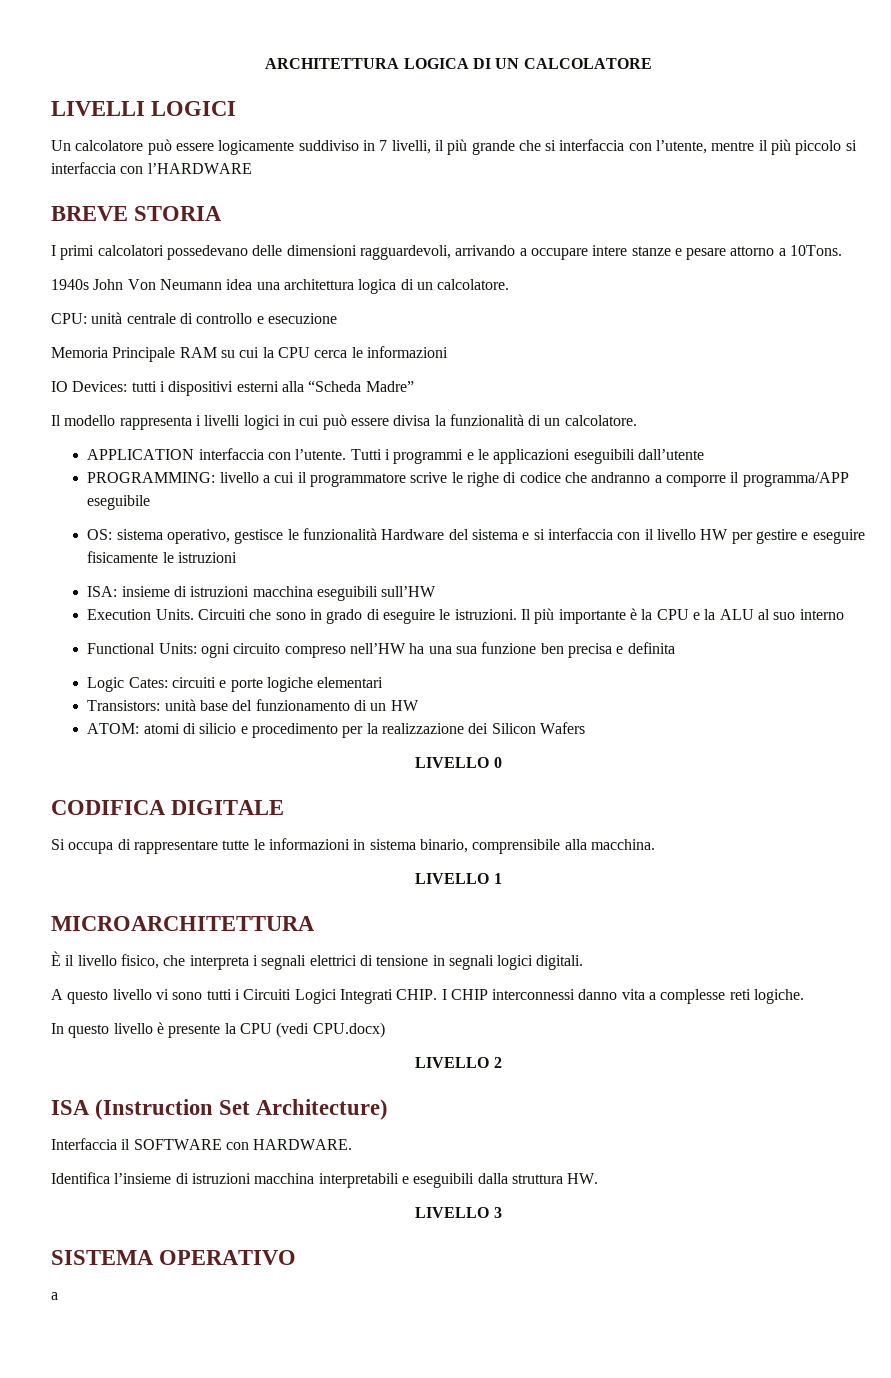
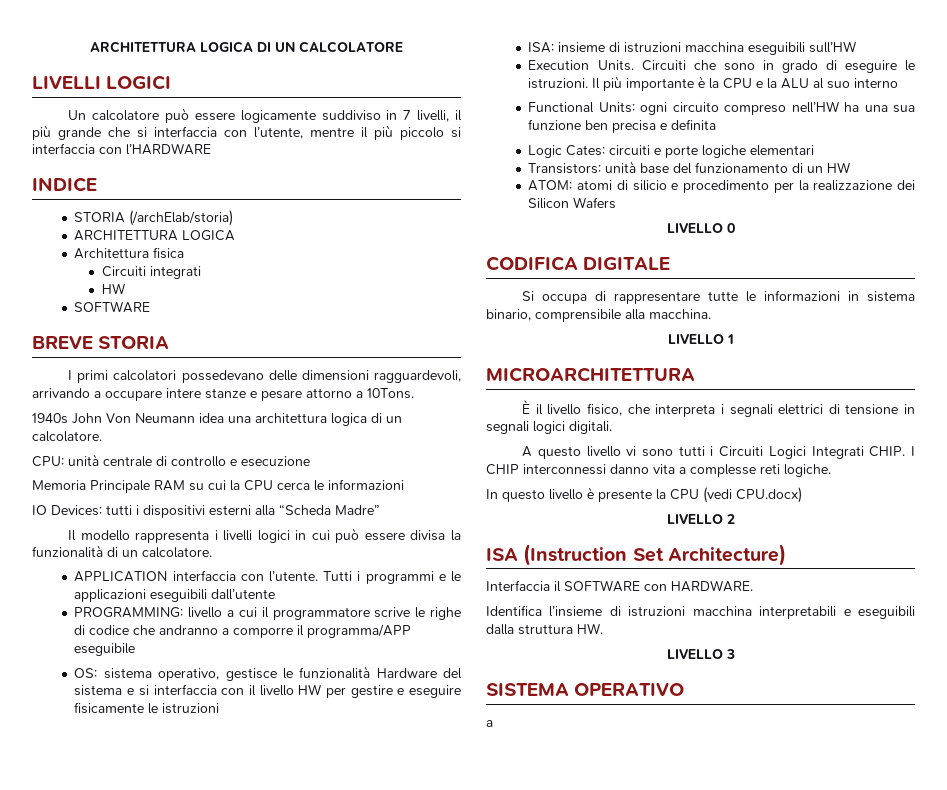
(252, 168) none -> [32,177,97,192] [74,210,234,226] [74,230,236,241] [74,247,185,259] [101,266,201,279] [101,283,125,294] [74,301,151,313] // INDICE // STORIA (/archElab/storia) // ARCHITETTURA LOGICA // Architettura fisica // Circuiti integrati // HW // SOFTWARE

